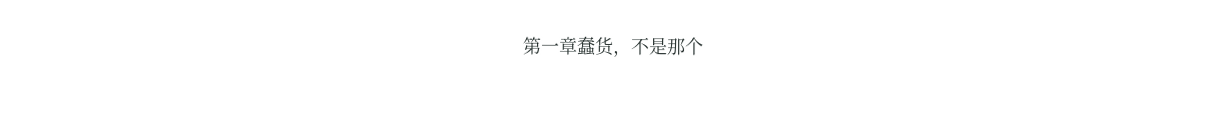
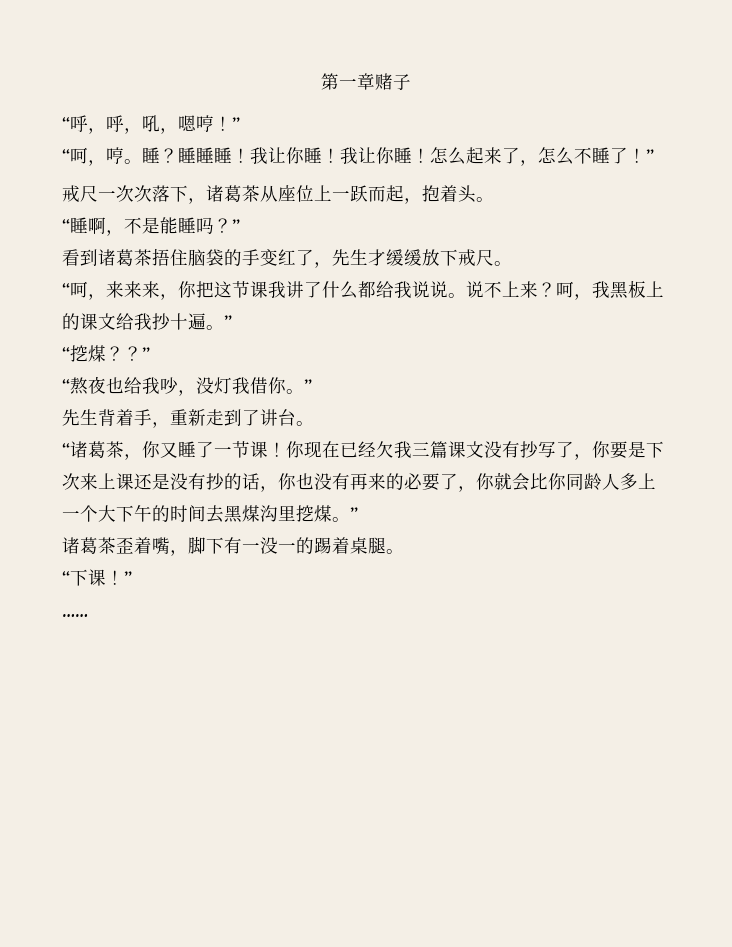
[576,35,704,58] 蠢货，不是那个 -> [375,73,411,90] [62,115,240,134] [62,147,654,166] [62,185,494,204] [62,217,240,236] [62,248,512,268] [62,280,664,300] [62,313,232,330] [62,345,150,362] [62,376,312,396] [62,409,314,428] [62,441,664,460] [62,472,656,492] [62,505,358,523] [62,536,404,556] [62,569,132,586] [62,614,88,617] 赌子 // “呼，呼，吼，嗯哼！” // “呵，哼。睡？睡睡睡！我让你睡！我让你睡！怎么起来了，怎么不睡了！” // 戒尺一次次落下，诸葛茶从座位上一跃而起，抱着头。 // “睡啊，不是能睡吗？” // 看到诸葛茶捂住脑袋的手变红了，先生才缓缓放下戒尺。 // “呵，来来来，你把这节课我讲了什么都给我说说。说不上来？呵，我黑板上的课文给我抄十遍。” // “挖煤？？” // “熬夜也给我吵，没灯我借你。” // 先生背着手，重新走到了讲台。 // “诸葛茶，你又睡了一节课！你现在已经欠我三篇课文没有抄写了，你要是下次来上课还是没有抄的话，你也没有再来的必要了，你就会比你同龄人多上一个大下午的时间去黑煤沟里挖煤。” // 诸葛茶歪着嘴，脚下有一没一的踢着桌腿。 // “下课！” // ……

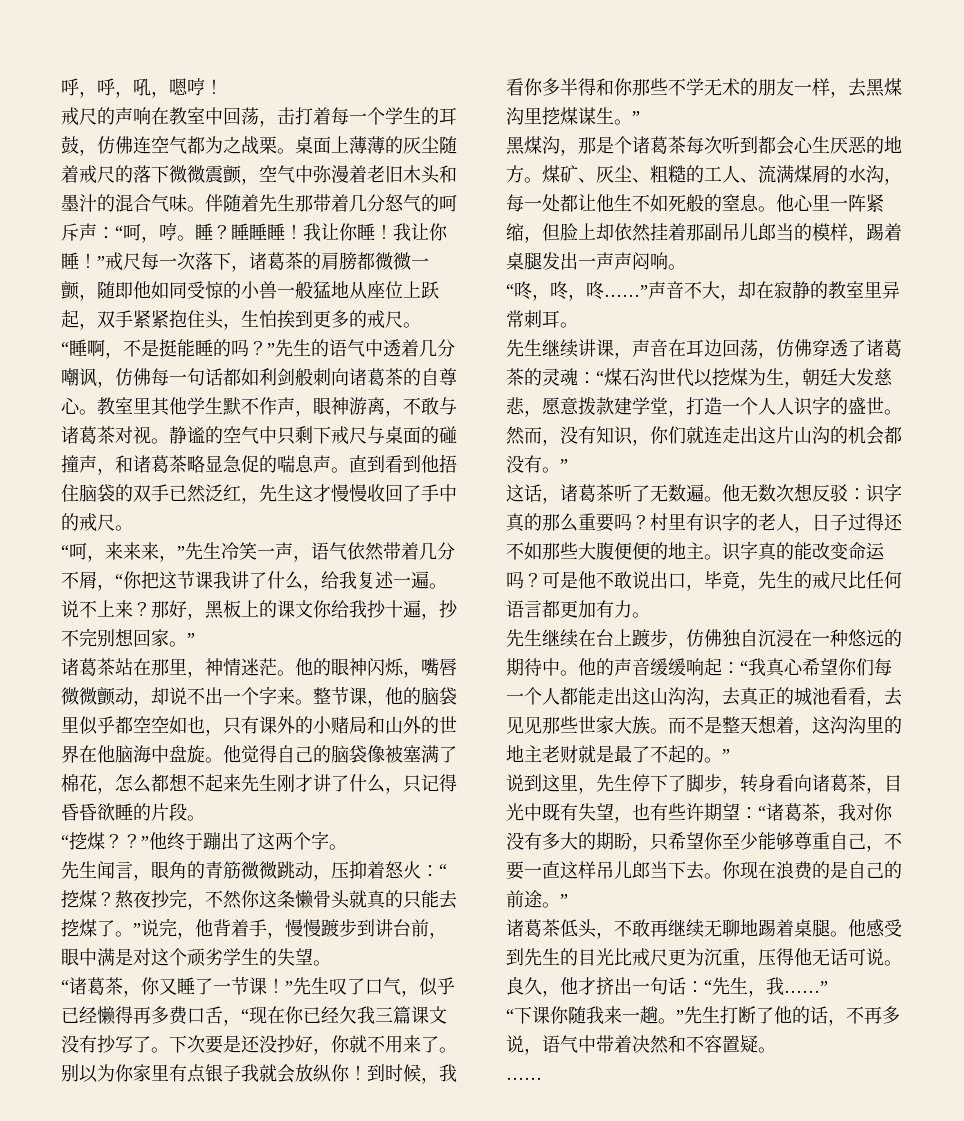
[321,73,411,90] [62,117,70,130] 第一章赌子 // “ -> (61, 87) none
[232,117,240,130] ” // -> [61,107,457,127] [61,136,457,156] [61,164,457,185] [61,194,457,212] [61,223,115,241] // 戒尺的声响在教室中回荡，击打着每一个学生的耳鼓，仿佛连空气都为之战栗。桌面上薄薄的灰尘随着戒尺的落下微微震颤，空气中弥漫着老旧木头和墨汁的混合气味。伴随着先生那带着几分怒气的呵斥声：
[430,147,654,166] [62,185,134,203] 怎么起来了，怎么不睡了！” // 戒尺一次 -> [97,252,177,271] ”戒尺每一
[260,185,476,204] 从座位上一跃而起，抱着头 -> [303,252,429,270] [61,280,439,301] [61,310,403,330] 的肩膀都微微一颤，随即他如同受惊的小兽一般猛地从座位上跃起，双手紧紧抱住头，生怕挨到更多的戒尺
[160,217,196,234] 能睡 -> [159,339,231,357] 挺能睡的
[62,248,458,268] // 看到诸葛茶捂住脑袋的手变红了，先生才缓缓放下 -> [275,339,455,357] [61,368,457,388] [61,397,457,417] [61,426,457,445] [61,454,457,475] [61,484,457,504] [61,513,79,531] 先生的语气中透着几分嘲讽，仿佛每一句话都如利剑般刺向诸葛茶的自尊心。教室里其他学生默不作声，眼神游离，不敢与诸葛茶对视。静谧的空气中只剩下戒尺与桌面的碰撞声，和诸葛茶略显急促的喘息声。直到看到他捂住脑袋的双手已然泛红，先生这才慢慢收回了手中的
(178, 297) none -> [177,542,455,562] [61,571,123,591] ”先生冷笑一声，语气依然带着几分不屑，“
[358,281,448,298] 都给我说说 -> [303,571,429,591] ，给我复述一遍
[556,281,610,300] 呵，我 -> [151,600,205,620] 那好，
(116, 321) none -> [313,600,332,618] 你
[206,315,232,330] [62,345,150,362] [62,376,312,396] [62,409,296,428] 。” // “挖煤？？” // “熬夜也给我吵，没灯我借你。” // 先生背着手，重新走到了讲台 -> [421,600,458,620] [61,628,195,647] [61,658,457,678] [61,686,457,707] [61,716,457,736] [61,745,457,763] [61,773,457,794] [61,803,205,821] [61,831,347,851] [61,861,447,881] [61,889,457,910] [61,918,447,939] [61,948,313,967] ，抄不完别想回家。” // 诸葛茶站在那里，神情迷茫。他的眼神闪烁，嘴唇微微颤动，却说不出一个字来。整节课，他的脑袋里似乎都空空如也，只有课外的小赌局和山外的世界在他脑海中盘旋。他觉得自己的脑袋像被塞满了棉花，怎么都想不起来先生刚才讲了什么，只记得昏昏欲睡的片段。 // “挖煤？？”他终于蹦出了这两个字。 // 先生闻言，眼角的青筋微微跳动，压抑着怒火：“挖煤？熬夜抄完，不然你这条懒骨头就真的只能去挖煤了。”说完，他背着手，慢慢踱步到讲台前，眼中满是对这个顽劣学生的失望
[286,441,340,458] 你现在 -> [285,977,455,997] [61,1006,304,1026] ”先生叹了口气，似乎已经懒得再多费口舌，“现在你
[574,441,664,460] [62,472,656,492] [62,505,358,523] [62,536,404,556] [62,569,132,586] ，你要是下次来上课还是没有抄的话，你也没有再来的必要了，你就会比你同龄人多上一个大下午的时间去黑煤沟里挖煤。” // 诸葛茶歪着嘴，脚下有一没一的踢着桌腿。 // “下课！” -> [151,1035,457,1055] [61,1064,457,1084] [506,78,902,98] [506,107,640,125] [506,136,902,156] [506,165,902,185] [506,194,884,212] [506,223,902,243] [506,252,686,270] [506,281,900,301] [506,310,578,328] [506,339,902,359] [506,368,893,388] [506,396,902,417] [506,426,902,446] [506,455,568,473] [506,483,902,504] [506,512,903,533] [506,541,885,561] [506,571,902,591] [506,600,650,618] [506,629,902,649] [506,658,892,677] [506,687,902,707] [506,715,902,736] [506,745,730,763] [506,774,902,794] [506,803,893,823] [506,832,902,852] [506,861,902,880] [506,890,568,908] [506,919,902,939] [506,948,902,968] [506,977,828,997] [506,1006,900,1026] [506,1034,776,1055] 。下次要是还没抄好，你就不用来了。别以为你家里有点银子我就会放纵你！到时候，我看你多半得和你那些不学无术的朋友一样，去黑煤沟里挖煤谋生。” // 黑煤沟，那是个诸葛茶每次听到都会心生厌恶的地方。煤矿、灰尘、粗糙的工人、流满煤屑的水沟，每一处都让他生不如死般的窒息。他心里一阵紧缩，但脸上却依然挂着那副吊儿郎当的模样，踢着桌腿发出一声声闷响。 // “咚，咚，咚……”声音不大，却在寂静的教室里异常刺耳。 // 先生继续讲课，声音在耳边回荡，仿佛穿透了诸葛茶的灵魂：“煤石沟世代以挖煤为生，朝廷大发慈悲，愿意拨款建学堂，打造一个人人识字的盛世。然而，没有知识，你们就连走出这片山沟的机会都没有。” // 这话，诸葛茶听了无数遍。他无数次想反驳：识字真的那么重要吗？村里有识字的老人，日子过得还不如那些大腹便便的地主。识字真的能改变命运吗？可是他不敢说出口，毕竟，先生的戒尺比任何语言都更加有力。 // 先生继续在台上踱步，仿佛独自沉浸在一种悠远的期待中。他的声音缓缓响起：“我真心希望你们每一个人都能走出这山沟沟，去真正的城池看看，去见见那些世家大族。而不是整天想着，这沟沟里的地主老财就是最了不起的。” // 说到这里，先生停下了脚步，转身看向诸葛茶，目光中既有失望，也有些许期望：“诸葛茶，我对你没有多大的期盼，只希望你至少能够尊重自己，不要一直这样吊儿郎当下去。你现在浪费的是自己的前途。” // 诸葛茶低头，不敢再继续无聊地踢着桌腿。他感受到先生的目光比戒尺更为沉重，压得他无话可说。良久，他才挤出一句话：“先生，我……” // “下课你随我来一趟。”先生打断了他的话，不再多说，语气中带着决然和不容置疑。

